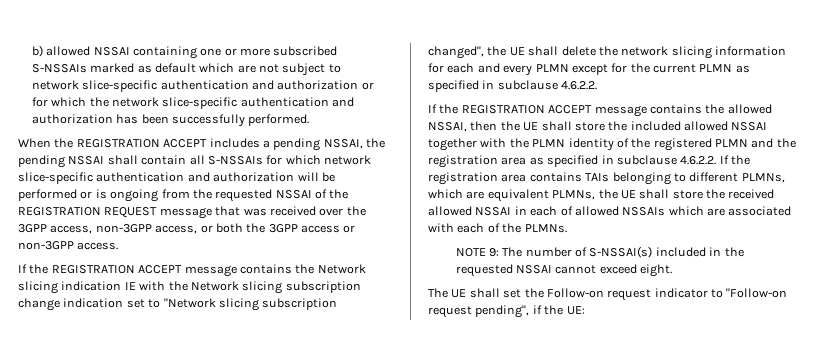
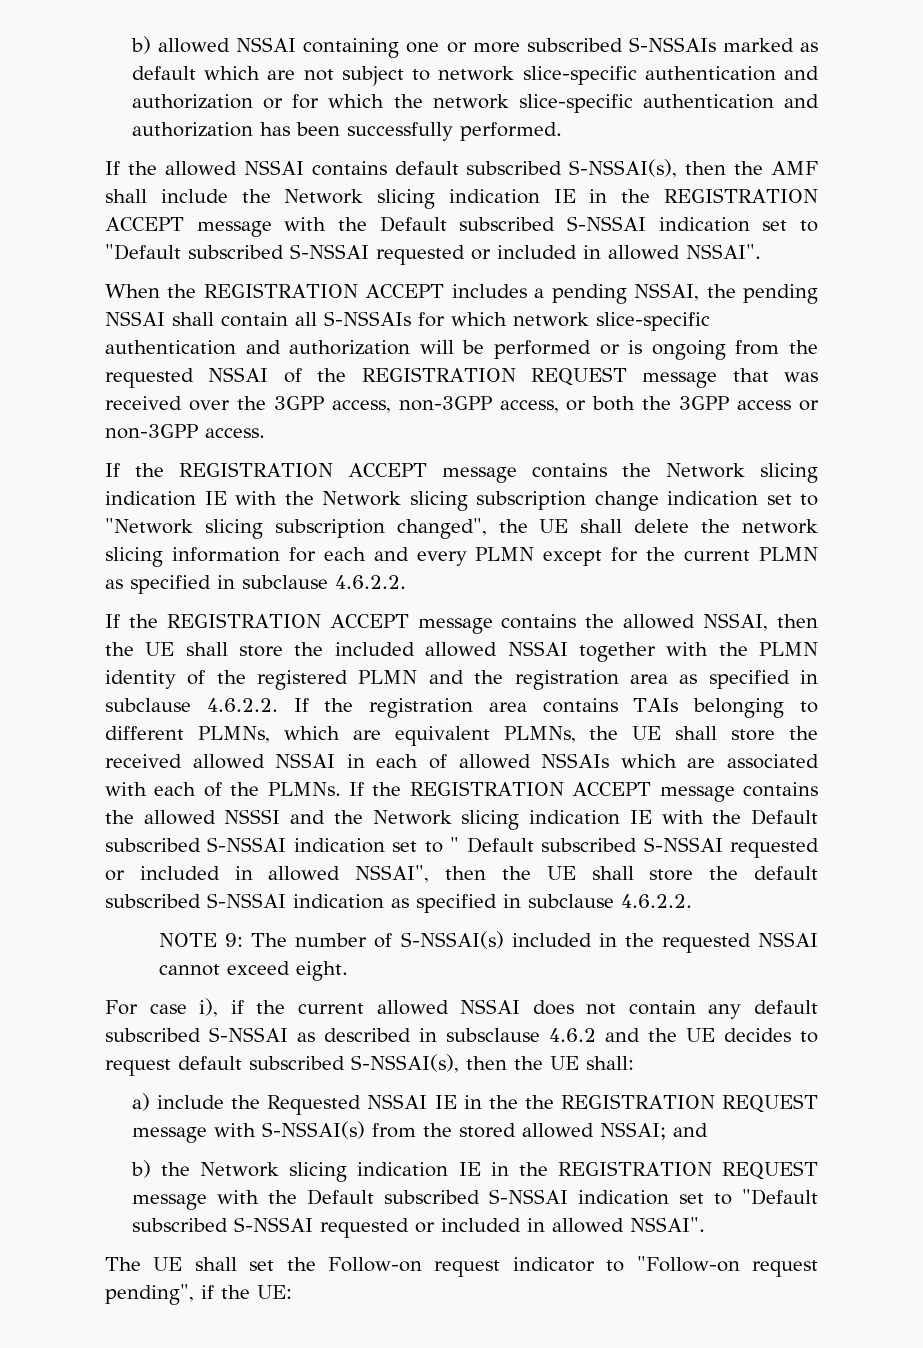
(310, 120) none -> [105,159,818,178] [105,188,819,209] [105,216,818,237] [105,244,761,265] // If the allowed NSSAI contains default subscribed S-NSSAI(s), then the AMF shall include the Network slicing indication IE in the REGISTRATION ACCEPT message with the Default subscribed S-NSSAI indication set to "Default subscribed S-NSSAI requested or included in allowed NSSAI".
(567, 228) none -> [349,781,818,802] [105,809,819,830] [105,837,820,858] [105,865,819,883] [105,893,692,913] If the REGISTRATION ACCEPT message contains the allowed NSSSI and the Network slicing indication IE with the Default subscribed S-NSSAI indication set to " Default subscribed S-NSSAI requested or included in allowed NSSAI", then the UE shall store the default subscribed S-NSSAI indication as specified in subclause 4.6.2.2.
(673, 270) none -> [105,998,818,1019] [105,1027,818,1043] [105,1054,634,1076] [132,1093,819,1115] [132,1121,709,1143] [131,1160,818,1182] [132,1189,818,1210] [132,1217,706,1238] // For case i), if the current allowed NSSAI does not contain any default subscribed S-NSSAI as described in subsclause 4.6.2 and the UE decides to request default subscribed S-NSSAI(s), then the UE shall: // a) include the Requested NSSAI IE in the the REGISTRATION REQUEST message with S-NSSAI(s) from the stored allowed NSSAI; and // b) the Network slicing indication IE in the REGISTRATION REQUEST message with the Default subscribed S-NSSAI indication set to "Default subscribed S-NSSAI requested or included in allowed NSSAI".

